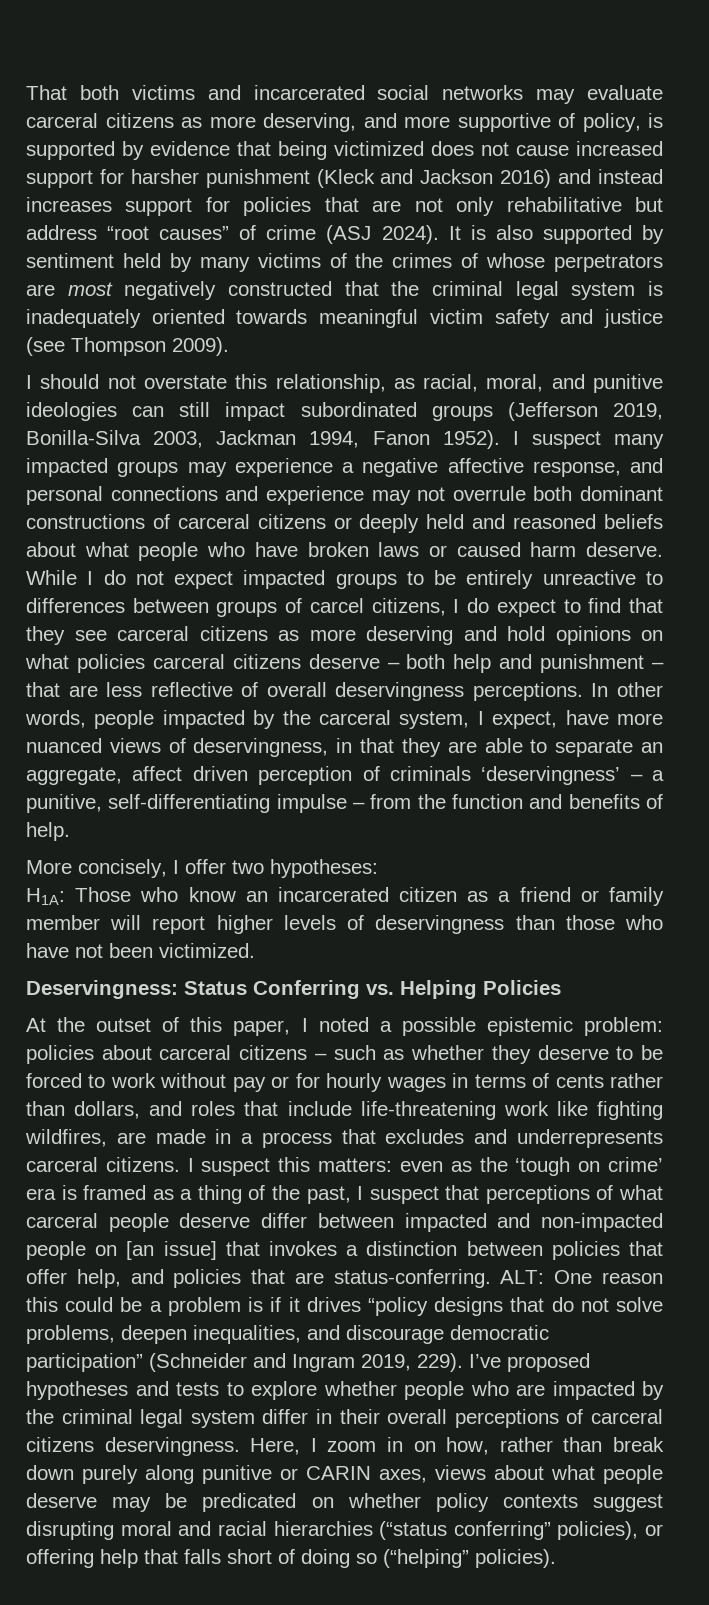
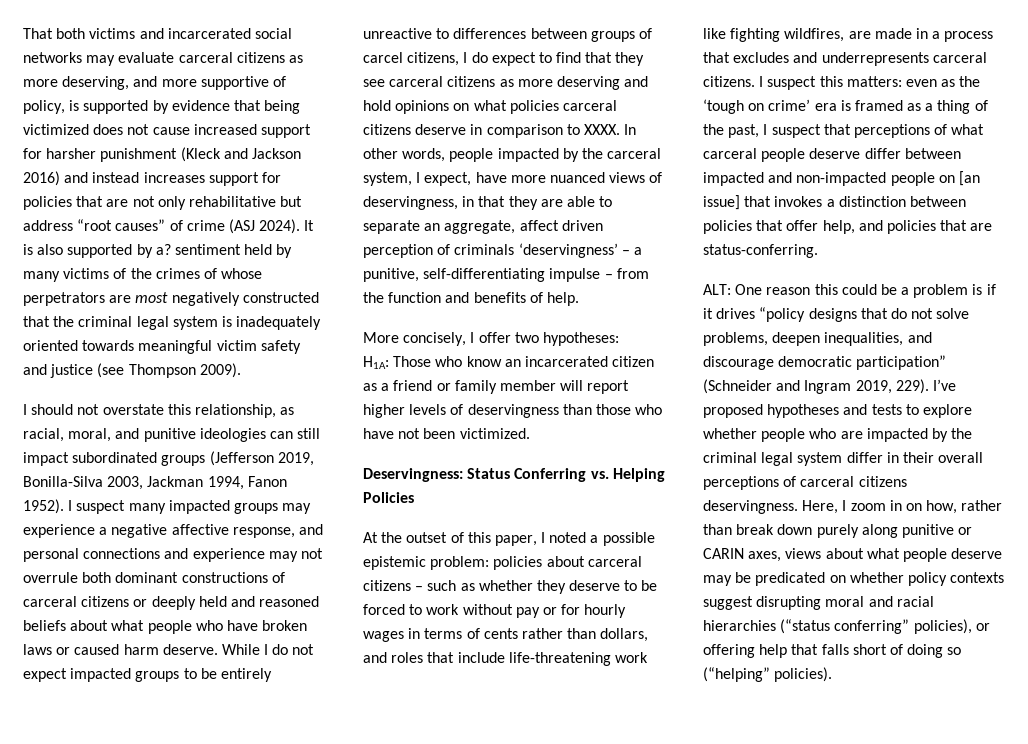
(664, 234) none -> [155,244,171,255] a?
[387,654,664,673] [26,682,583,701] – both help and punishment – that are less reflective of overall deservingness perceptions. -> [470,124,620,138] in comparison to XXXX.
(491, 1278) none -> (818, 251) //

